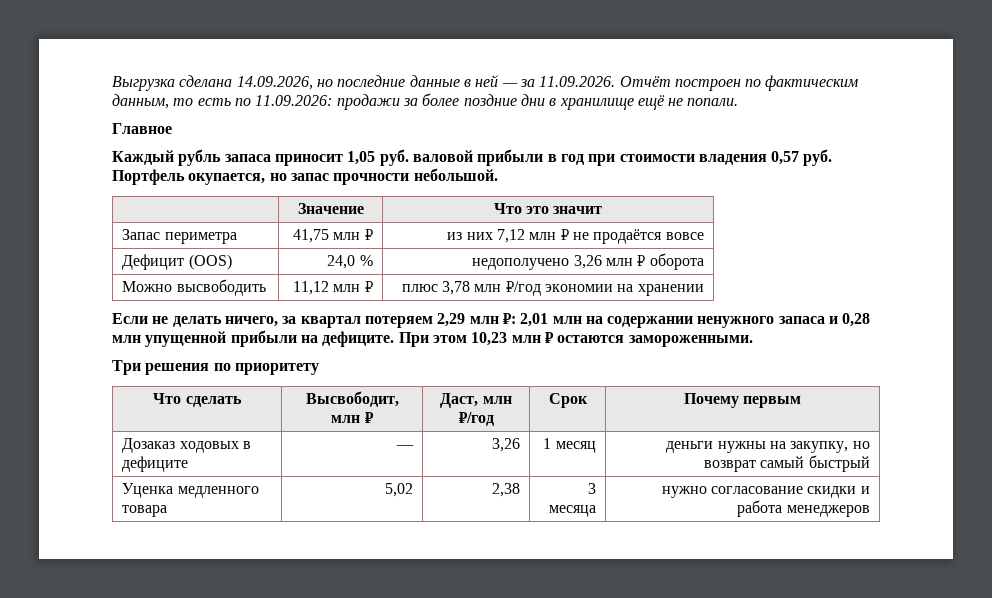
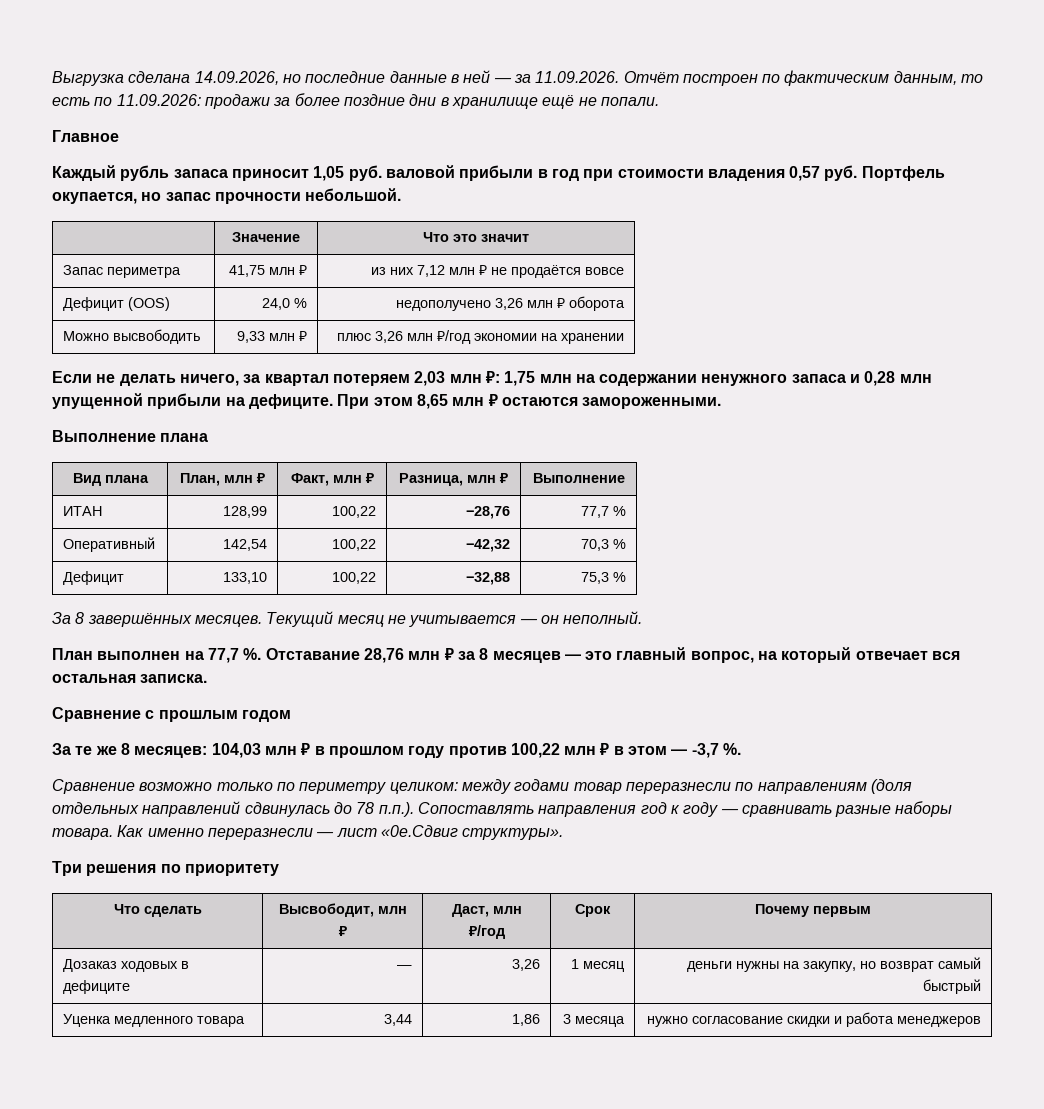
[292,281,329,295] 11,12 -> [236,331,265,343] 9,33
[442,281,471,295] 3,78 -> [374,331,403,343] 3,26
[437,313,466,327] 2,29 -> [414,371,446,386] 2,03
[520,313,549,327] 2,01 -> [504,371,536,386] 1,75
[471,332,508,346] 10,23 -> [416,394,448,409] 8,65
(753, 341) none -> [52,430,209,442] [72,473,149,486] [180,473,265,486] [290,473,374,486] [399,473,508,486] [532,473,625,483] [63,506,103,516] [222,506,267,518] [331,506,376,518] [465,506,510,519] [580,506,626,518] [63,537,156,552] [222,539,267,551] [331,539,376,551] [465,539,510,552] [580,539,626,551] [63,571,125,585] [222,572,267,584] [331,572,376,584] [465,572,510,585] [580,572,626,584] [52,611,643,627] [52,647,961,663] [52,674,208,683] [52,707,291,722] [52,743,742,758] [52,779,912,794] [52,801,953,817] [52,825,564,840] // Выполнение плана // Вид плана | План, млн ₽ | Факт, млн ₽ | Разница, млн ₽ | Выполнение // ИТАН | 128,99 | 100,22 | −28,76 | 77,7 % // Оперативный | 142,54 | 100,22 | −42,32 | 70,3 % // Дефицит | 133,10 | 100,22 | −32,88 | 75,3 % // За 8 завершённых месяцев. Текущий месяц не учитывается — он неполный. // План выполнен на 77,7 %. Отставание 28,76 млн ₽ за 8 месяцев — это главный вопрос, на который отвечает вся остальная записка. // Сравнение с прошлым годом // За те же 8 месяцев: 104,03 млн ₽ в прошлом году против 100,22 млн ₽ в этом — -3,7 %. // Сравнение возможно только по периметру целиком: между годами товар переразнесли по направлениям (доля отдельных направлений сдвинулась до 78 п.п.). Сопоставлять направления год к году — сравнивать разные наборы товара. Как именно переразнесли — лист «0e.Сдвиг структуры».
[384,483,413,497] [491,483,520,497] 5,02 | 2,38 -> [383,1014,412,1026] [511,1014,540,1026] 3,44 | 1,86

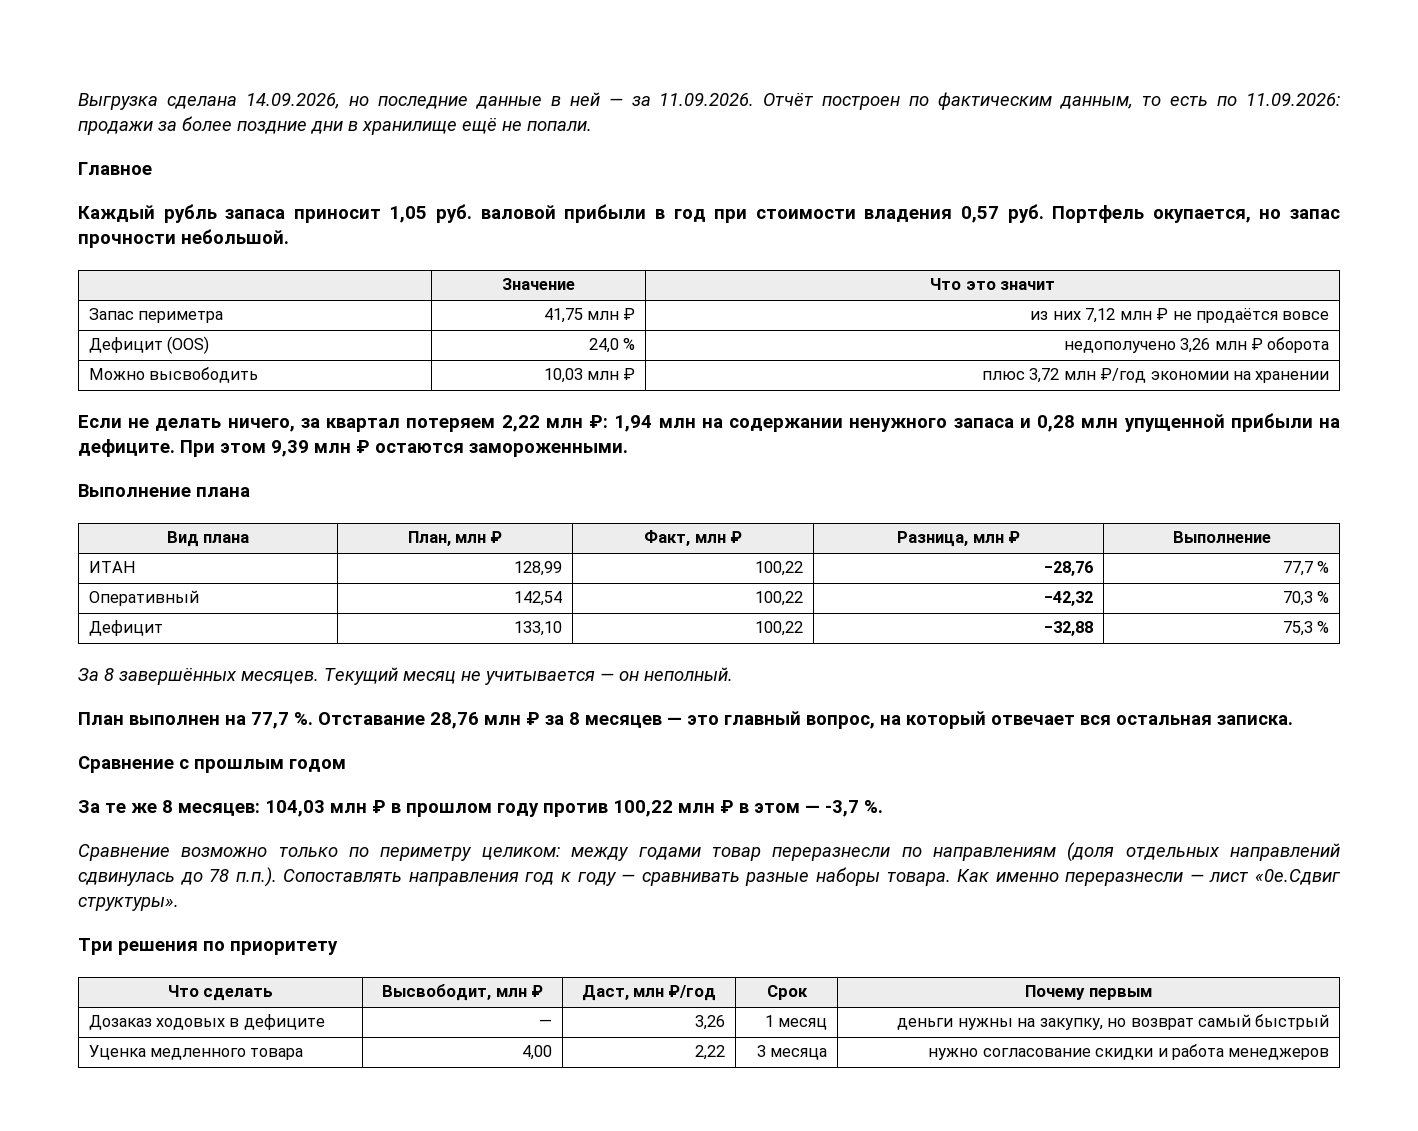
[236,331,265,343] 9,33 -> [543,368,583,383] 10,03
[374,331,403,343] 3,26 -> [1029,368,1060,383] 3,72
[414,371,446,386] 2,03 -> [501,415,540,432] 2,22
[504,371,536,386] 1,75 -> [614,415,653,432] 1,94
[416,394,448,409] 8,65 -> [271,440,309,457] 9,39
[383,1014,412,1026] [511,1014,540,1026] 3,44 | 1,86 -> [522,1045,553,1060] [695,1045,726,1060] 4,00 | 2,22

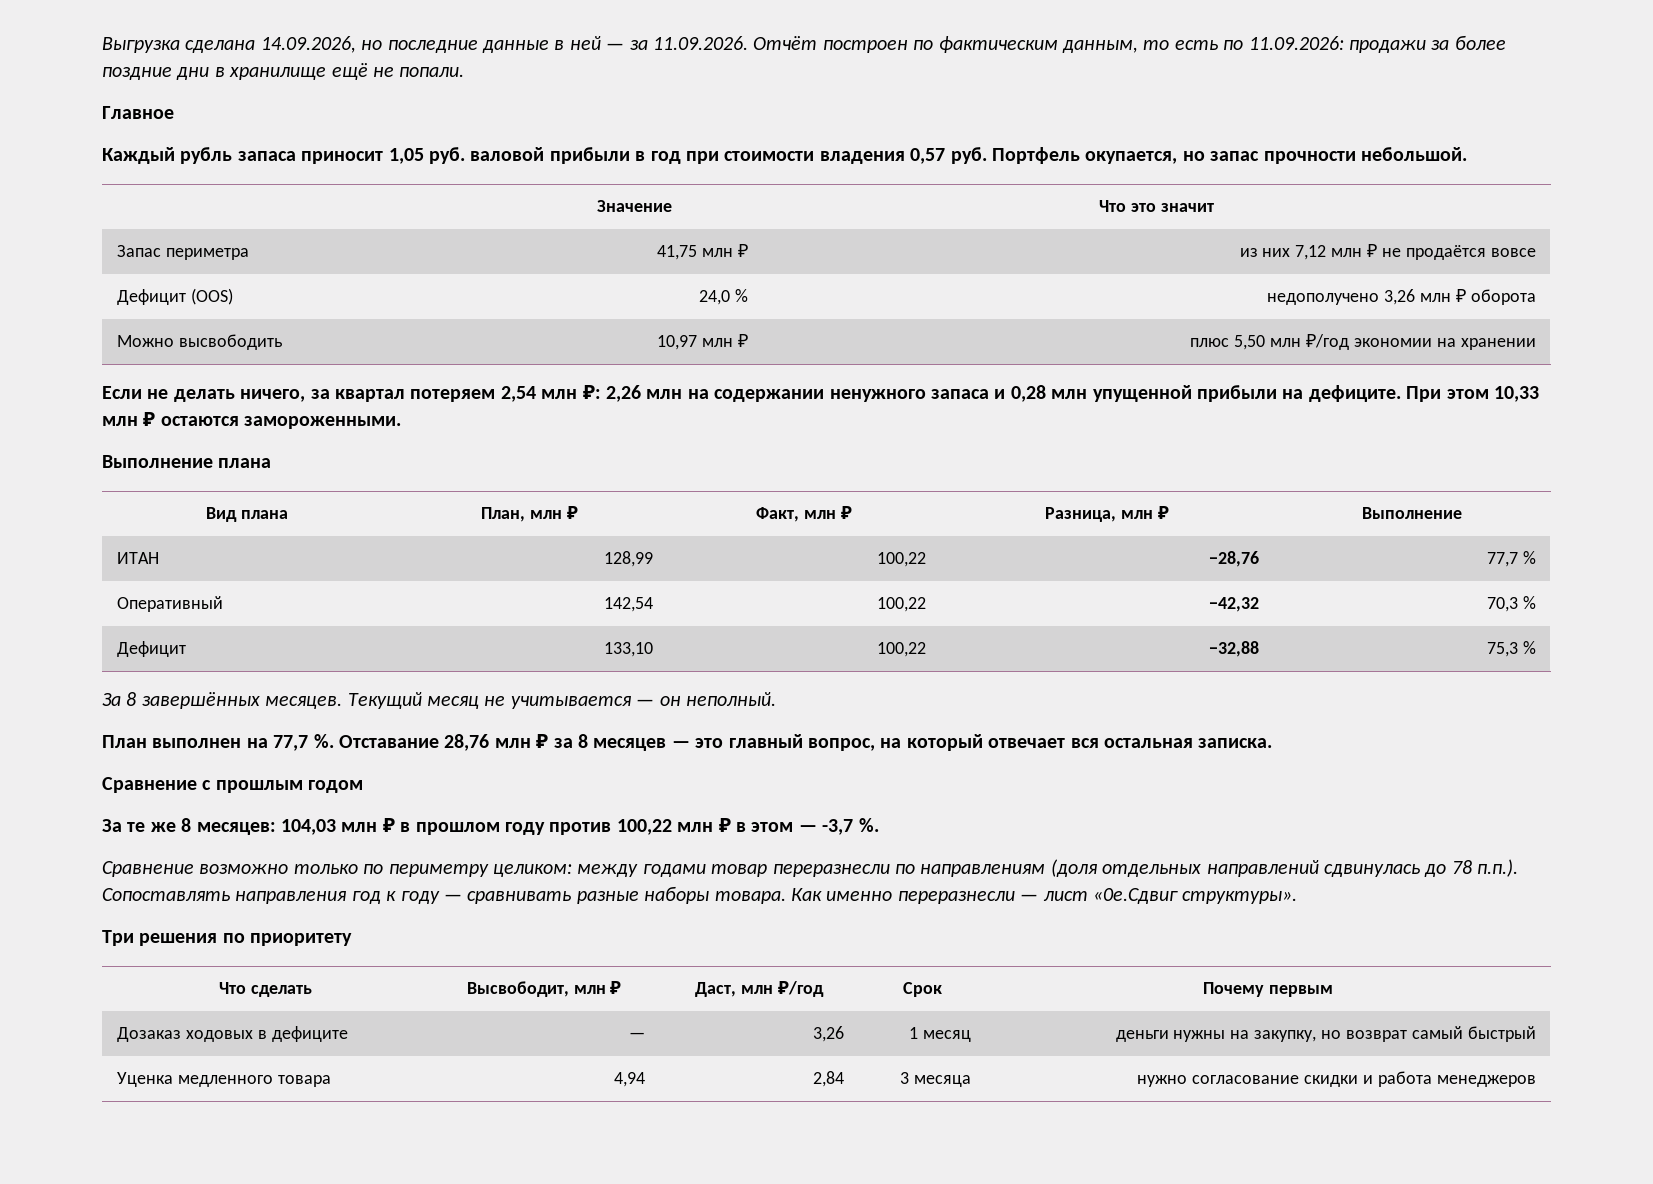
[543,368,583,383] 10,03 -> [656,335,697,350] 10,97
[1029,368,1060,383] 3,72 -> [1234,335,1266,350] 5,50
[501,415,540,432] 2,22 -> [500,386,536,402] 2,54
[614,415,653,432] 1,94 -> [605,385,641,402] 2,26
[271,440,309,457] 9,39 -> [1494,386,1540,402] 10,33
[522,1045,553,1060] [695,1045,726,1060] 4,00 | 2,22 -> [613,1072,645,1087] [812,1071,844,1087] 4,94 | 2,84

